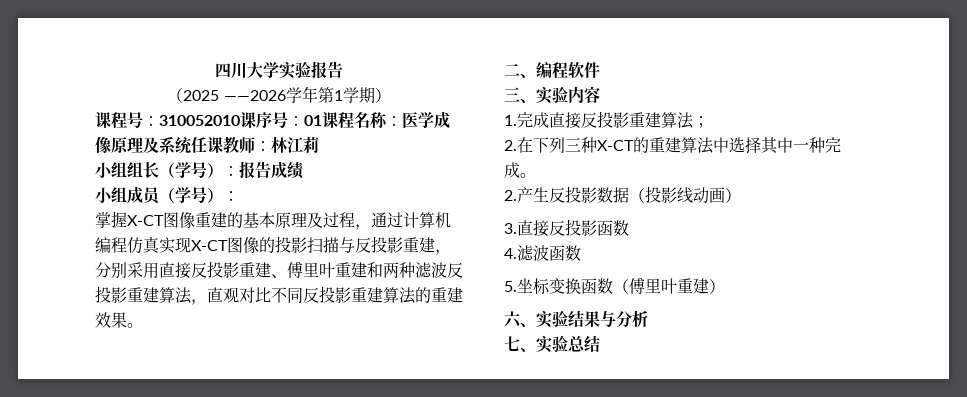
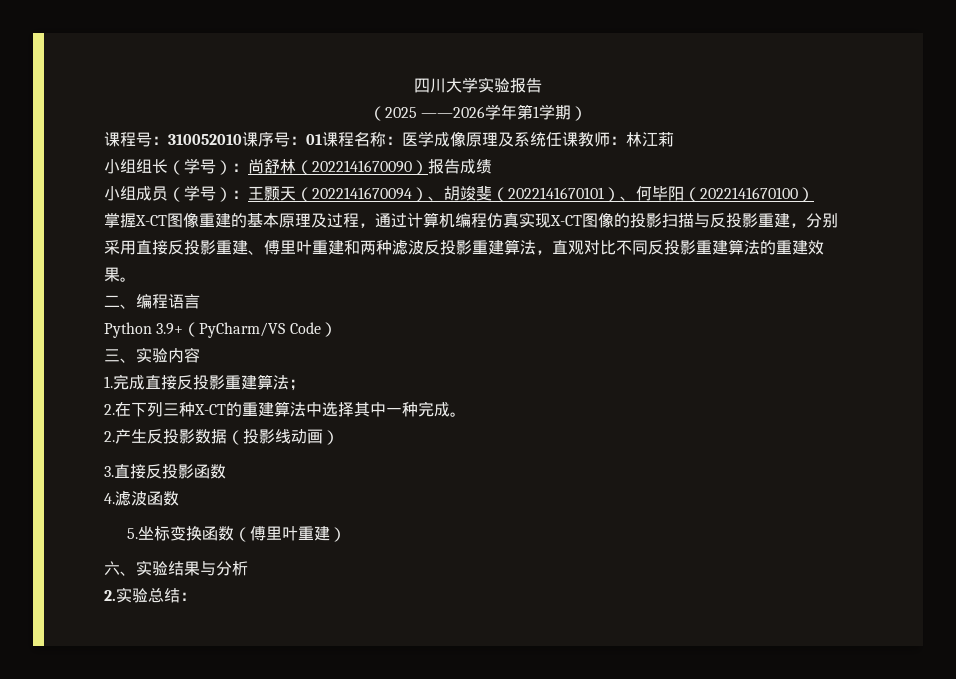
(239, 171) none -> [248,159,428,175] 尚舒林（2022141670090）
(239, 196) none -> [248,185,814,202] 王颢天（2022141670094）、胡竣斐（2022141670101）、何毕阳（2022141670100）
[568,62,600,79] 软件 -> [168,294,200,309] [104,322,337,338] 语言 // Python 3.9+（PyCharm/VS Code）
[504,336,536,352] 七、 -> [104,590,116,601] 2.
(600, 344) none -> [180,592,196,601] ：

